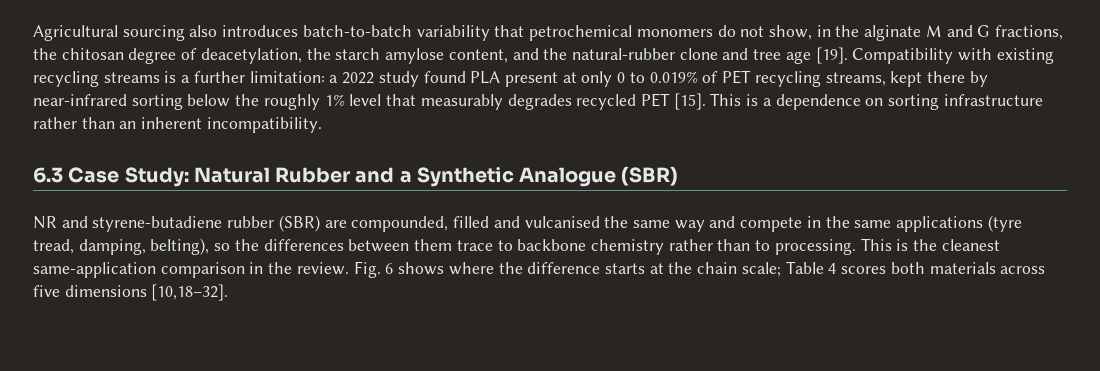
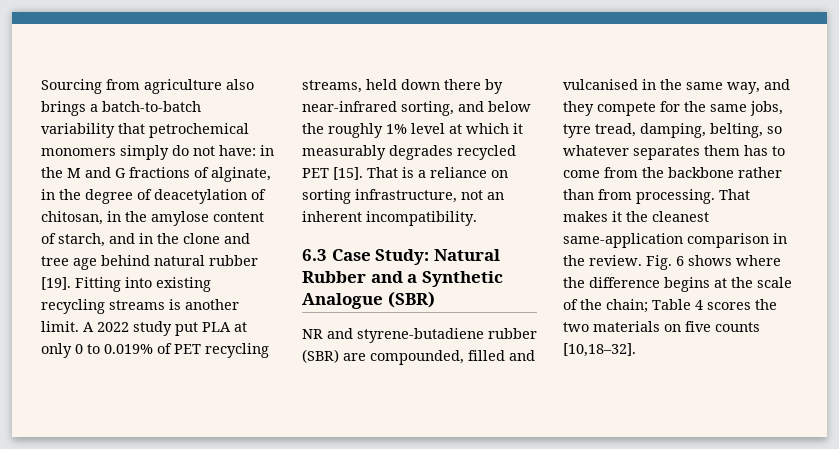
[33,25,299,41] Agricultural sourcing also introduces -> [41,79,254,94] [41,101,98,116] Sourcing from agriculture also brings a
(713, 33) none -> [120,145,169,160] simply
[768,25,922,41] show, in the alginate -> [219,145,274,156] [41,167,63,178] have: in the
[995,25,1064,40] [33,47,1054,64] [33,71,558,87] fractions, the chitosan degree of deacetylation, the starch amylose content, and the natural-rubber clone and tree age [19]. Compatibility with existing recycling streams is a further limitation: a 2022 study found PLA present -> [129,167,271,182] [41,189,266,204] [41,211,264,226] [41,233,250,247] [41,255,258,270] [41,277,211,292] [41,299,239,314] [41,321,231,336] fractions of alginate, in the degree of deacetylation of chitosan, in the amylose content of starch, and in the clone and tree age behind natural rubber [19]. Fitting into existing recycling streams is another limit. A 2022 study put PLA
[890,71,923,87] kept -> [366,79,440,90] held down
[131,94,183,110] sorting -> [401,101,484,116] sorting, and
[386,94,417,106] that -> [449,123,523,134] at which it
[710,93,861,110] This is a dependence -> [367,167,487,178] That is a reliance
[943,94,1043,106] [33,117,115,129] infrastructure rather than -> [355,189,483,203] infrastructure, not
[604,215,1022,232] [33,238,909,255] the same way and compete in the same applications (tyre tread, damping, belting), so the differences between them trace to backbone chemistry rather than to processing. This is -> [642,79,790,94] [563,101,783,116] [563,123,782,138] [563,145,785,160] [563,167,782,178] [563,189,750,204] [563,211,622,222] in the same way, and they compete for the same jobs, tyre tread, damping, belting, so whatever separates them has to come from the backbone rather than from processing. That makes it
[604,263,645,274] starts -> [664,277,710,292] begins
[697,261,1046,277] [33,285,147,297] chain scale; Table 4 scores both materials across five dimensions -> [757,277,792,288] [563,299,777,313] [563,321,760,332] scale of the chain; Table 4 scores the two materials on five counts

